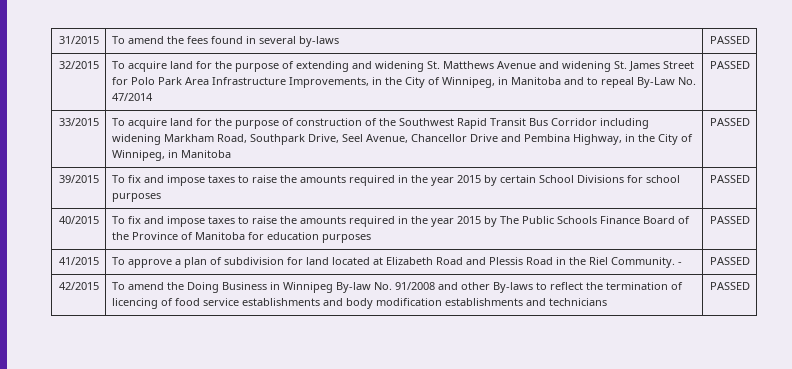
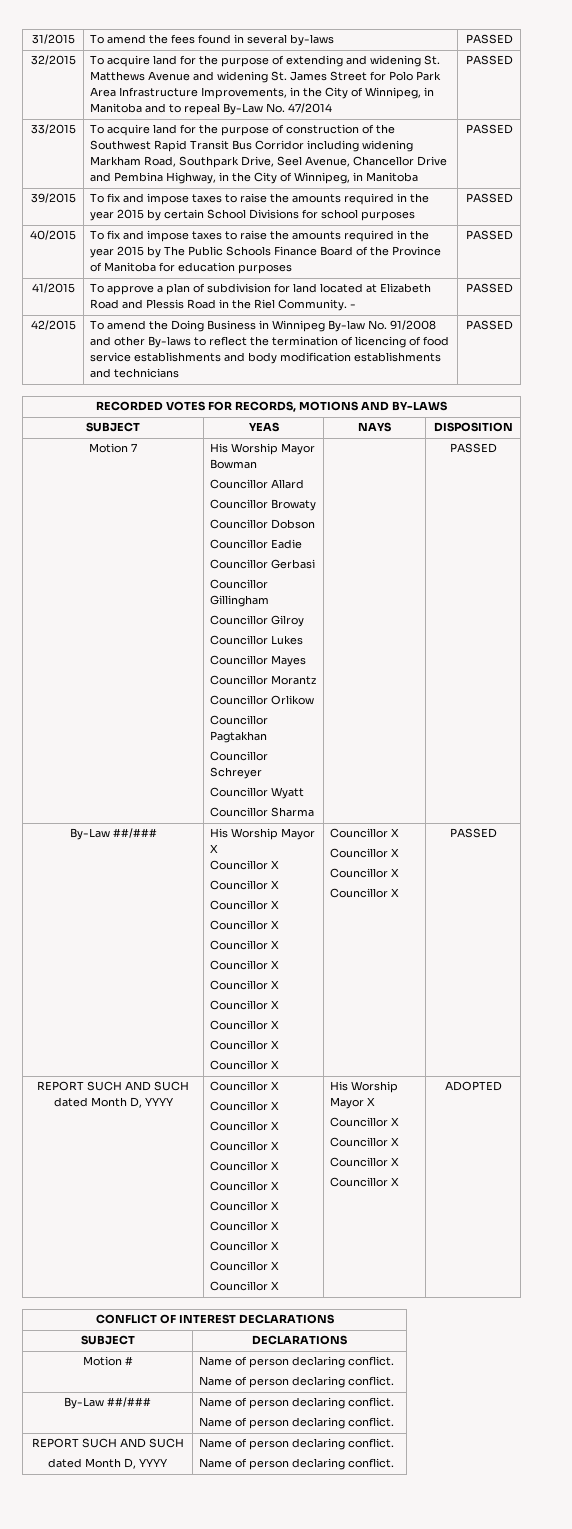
(750, 286) none -> [95,401,447,412] [86,422,140,432] [248,422,279,432] [358,422,391,432] [433,422,513,432] [89,443,137,453] [210,443,316,455] [210,459,258,469] [210,479,305,489] [210,499,317,511] [210,519,316,529] [210,539,303,549] [210,559,316,569] [210,579,269,589] [210,595,270,607] [210,615,305,627] [210,635,304,645] [210,655,307,667] [210,675,317,685] [210,695,315,705] [210,715,269,725] [210,731,268,743] [210,751,269,761] [210,767,263,779] [210,787,305,799] [210,807,315,817] [449,443,497,453] [69,828,157,840] [210,828,316,840] [210,844,219,853] [210,860,280,870] [210,880,280,890] [210,900,280,910] [210,920,280,930] [210,940,280,950] [210,960,280,970] [210,980,280,990] [210,1000,280,1010] [210,1020,280,1030] [210,1040,280,1050] [210,1060,280,1070] [330,828,400,838] [330,848,400,858] [330,868,400,878] [330,888,400,898] [449,828,497,838] [37,1081,189,1091] [53,1097,173,1108] [210,1081,280,1091] [210,1101,280,1111] [210,1121,280,1131] [210,1141,280,1151] [210,1161,280,1171] [210,1181,280,1191] [210,1201,280,1211] [210,1221,280,1231] [210,1241,280,1251] [210,1261,280,1271] [210,1281,280,1291] [330,1081,399,1093] [330,1097,376,1109] [330,1117,400,1127] [330,1137,400,1147] [330,1157,400,1167] [330,1177,400,1187] [444,1081,502,1091] [95,1314,334,1324] [80,1335,135,1345] [252,1335,347,1345] [82,1356,133,1366] [199,1356,395,1368] [199,1376,395,1388] [64,1397,151,1409] [199,1397,395,1409] [199,1417,395,1429] [31,1438,184,1448] [48,1458,167,1469] [199,1438,395,1450] [199,1458,395,1470] // RECORDED VOTES FOR RECORDS, MOTIONS AND BY-LAWS // SUBJECT | YEAS | NAYS | DISPOSITION // Motion 7 | His Worship Mayor Bowman // Councillor Allard // Councillor Browaty // Councillor Dobson // Councillor Eadie // Councillor Gerbasi // Councillor Gillingham // Councillor Gilroy // Councillor Lukes // Councillor Mayes // Councillor Morantz // Councillor Orlikow // Councillor Pagtakhan // Councillor Schreyer // Councillor Wyatt // Councillor Sharma | | PASSED // By-Law ##/### | His Worship Mayor X // Councillor X // Councillor X // Councillor X // Councillor X // Councillor X // Councillor X // Councillor X // Councillor X // Councillor X // Councillor X // Councillor X | Councillor X // Councillor X // Councillor X // Councillor X | PASSED // REPORT SUCH AND SUCH dated Month D, YYYY | Councillor X // Councillor X // Councillor X // Councillor X // Councillor X // Councillor X // Councillor X // Councillor X // Councillor X // Councillor X // Councillor X | His Worship Mayor X // Councillor X // Councillor X // Councillor X // Councillor X | ADOPTED // CONFLICT OF INTEREST DECLARATIONS // SUBJECT | DECLARATIONS // Motion # | Name of person declaring conflict. // Name of person declaring conflict. // By-Law ##/### | Name of person declaring conflict. // Name of person declaring conflict. // REPORT SUCH AND SUCH // dated Month D, YYYY | Name of person declaring conflict. // Name of person declaring conflict.

